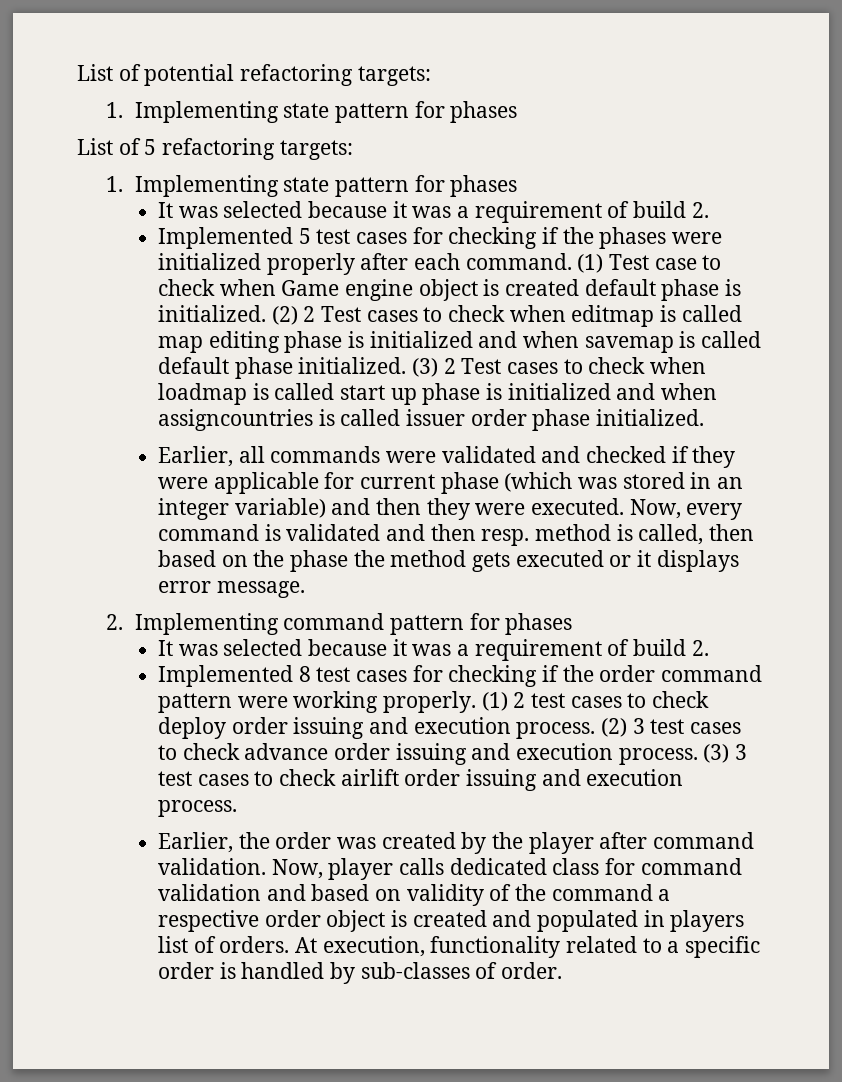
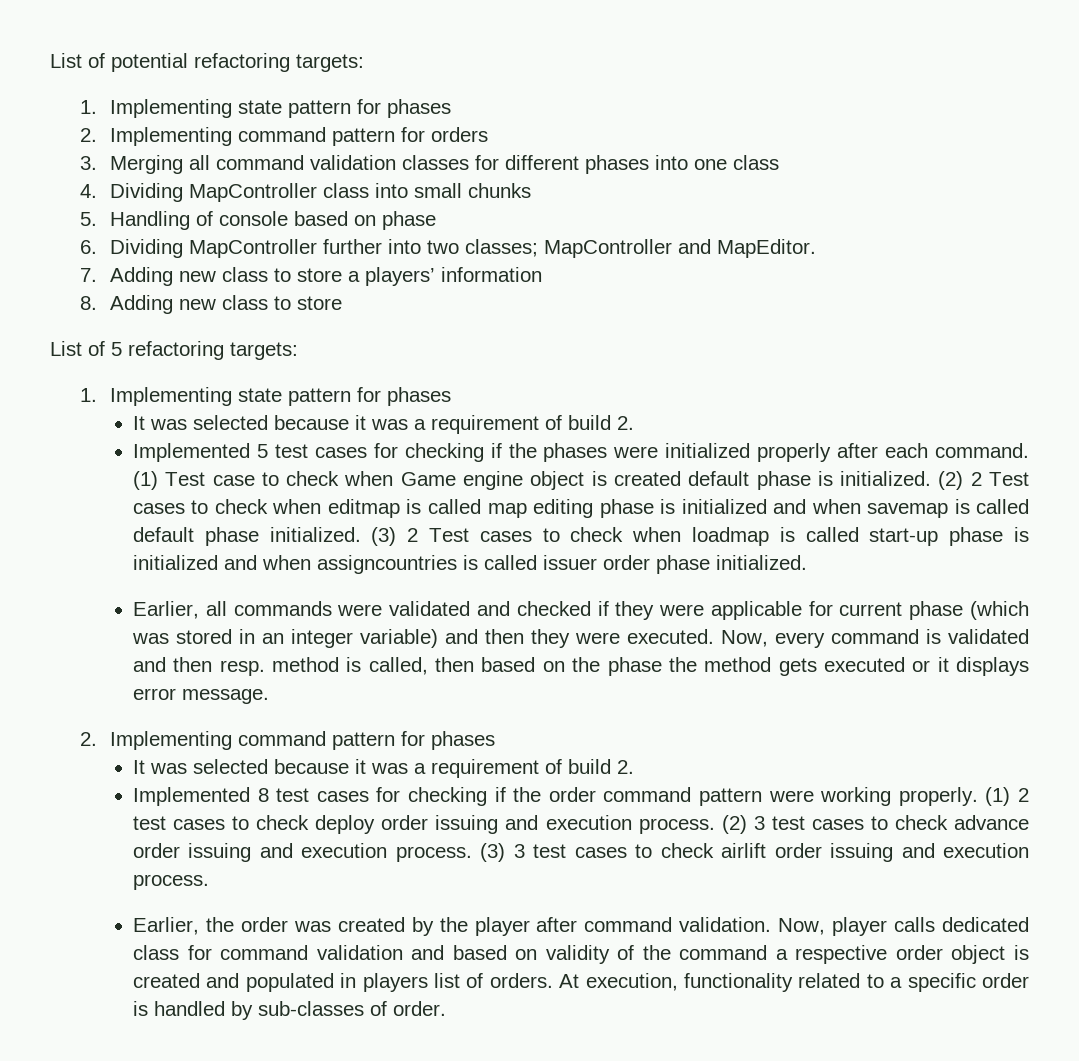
(518, 112) none -> [80,127,489,146] [80,155,780,174] [80,183,532,202] [80,211,437,230] [80,239,817,258] [80,267,543,286] [80,295,343,314] // 2. Implementing command pattern for orders // 3. Merging all command validation classes for different phases into one class // 4. Dividing MapController class into small chunks // 5. Handling of console based on phase // 6. Dividing MapController further into two classes; MapController and MapEditor. // 7. Adding new class to store a players’ information // 8. Adding new class to store
[339,385,417,405] start up -> [869,528,939,546] start-up

